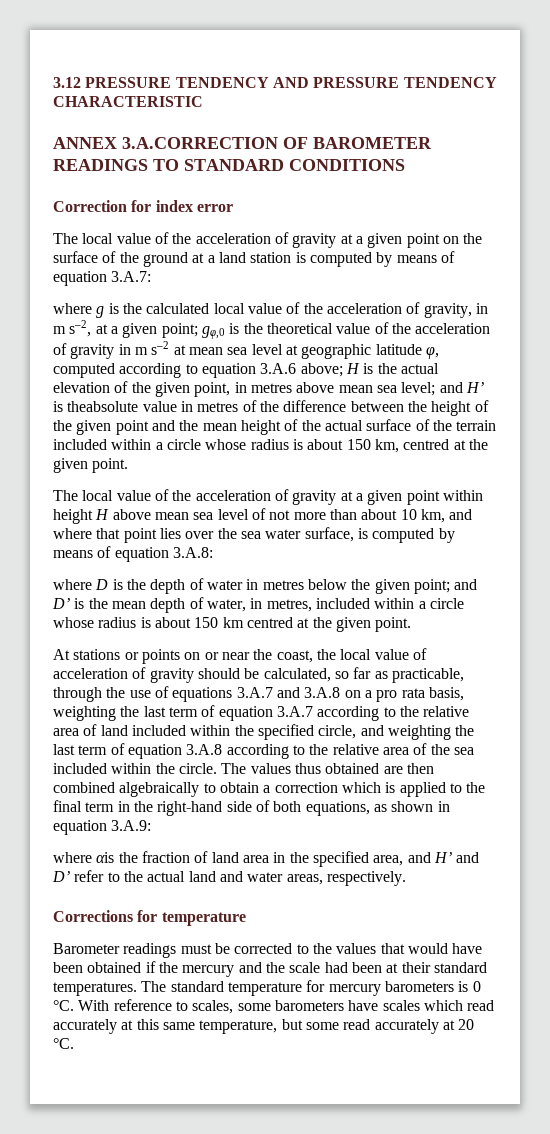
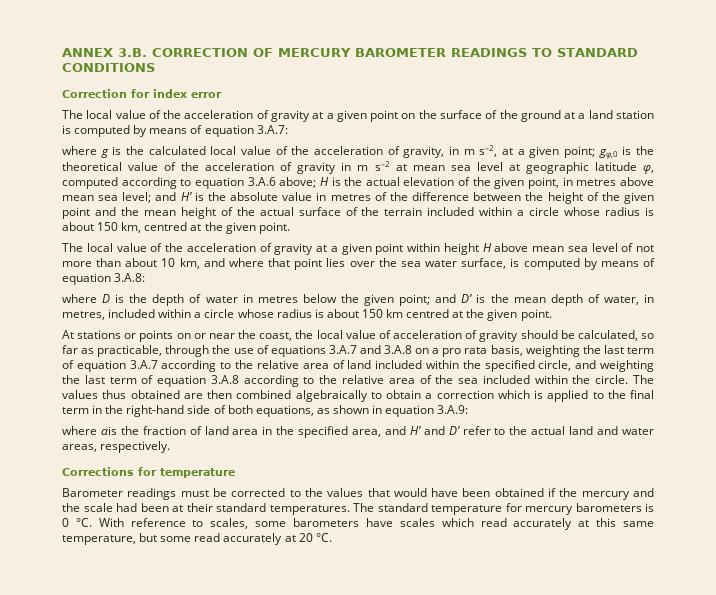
[53,77,497,88] [53,96,203,107] [53,137,308,149] 3.12 PRESSURE TENDENCY AND PRESSURE TENDENCY CHARACTERISTIC // ANNEX 3.A.CORRECTION OF -> [62,48,351,57] ANNEX 3.B. CORRECTION OF MERCURY
[67,401,139,412] theabsolute -> [207,192,279,201] the absolute

